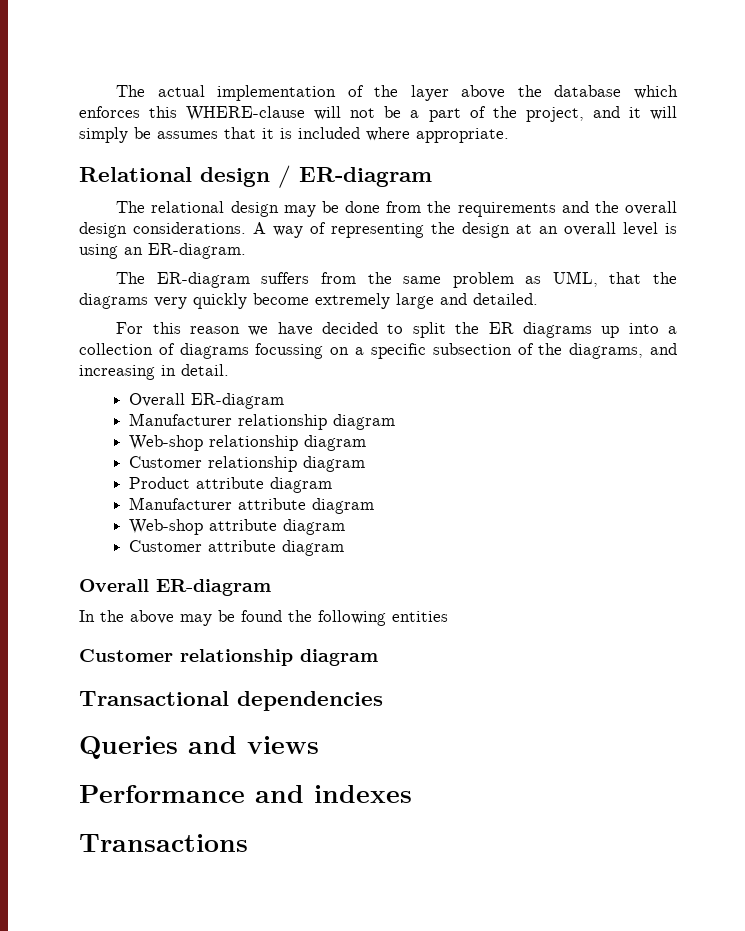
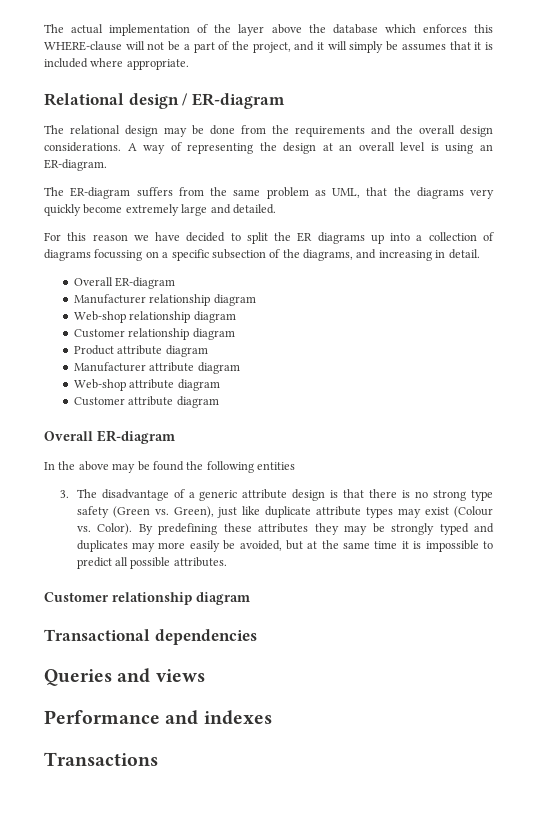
(448, 616) none -> [60,489,494,501] [76,506,493,518] [76,523,494,535] [76,540,494,552] [76,557,227,569] // 3. The disadvantage of a generic attribute design is that there is no strong type safety (Green vs. Green), just like duplicate attribute types may exist (Colour vs. Color). By predefining these attributes they may be strongly typed and duplicates may more easily be avoided, but at the same time it is impossible to predict all possible attributes.

